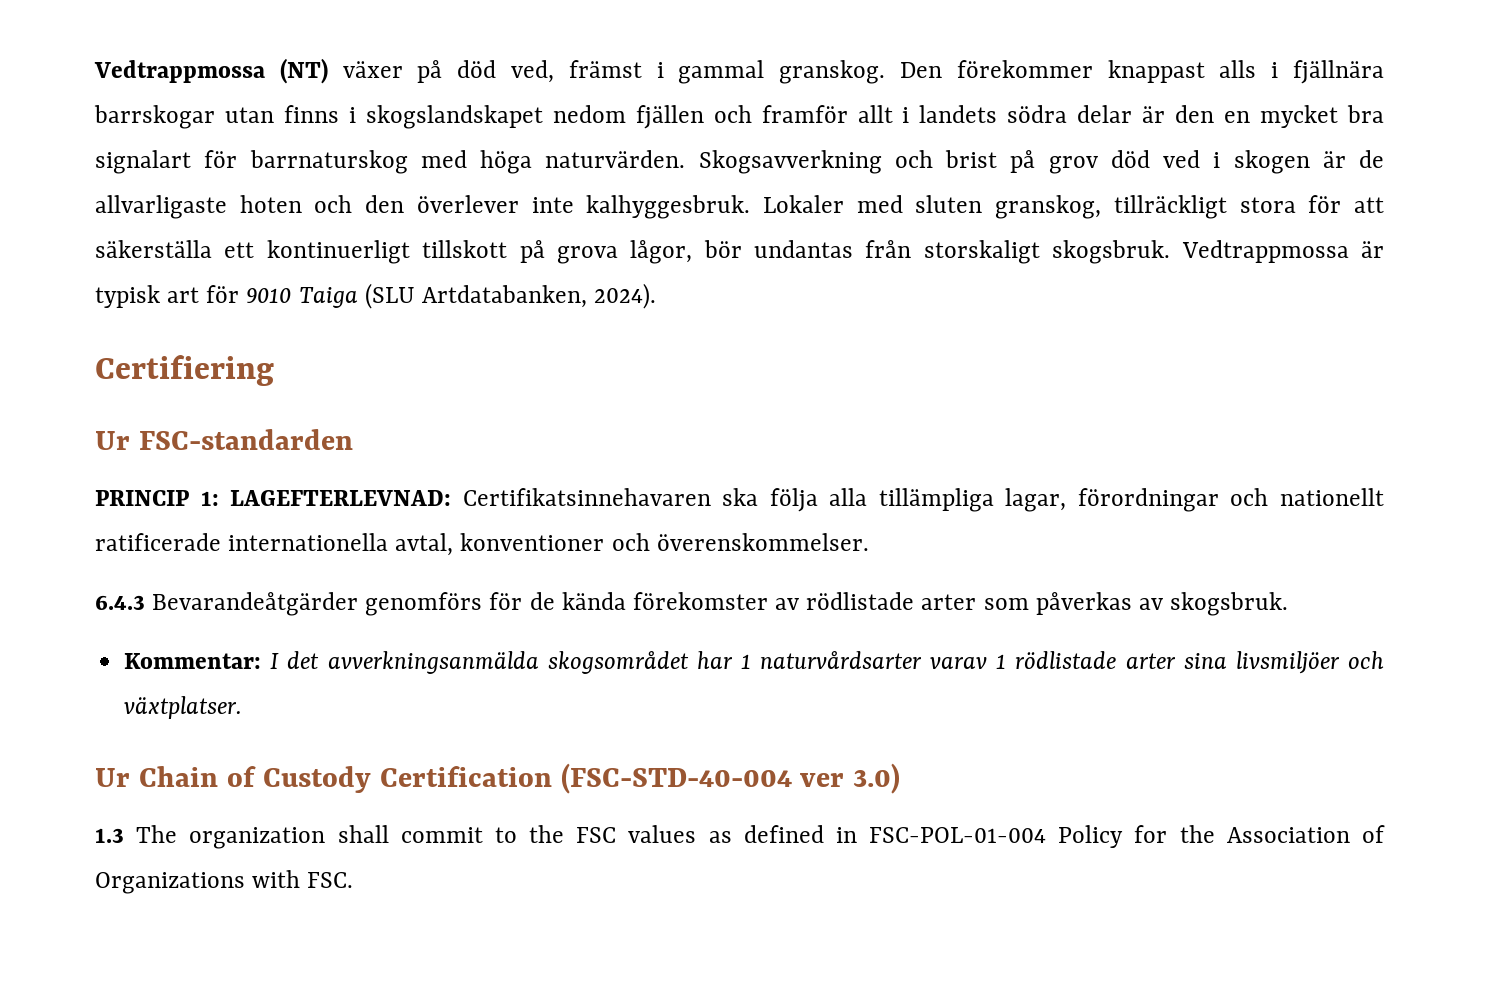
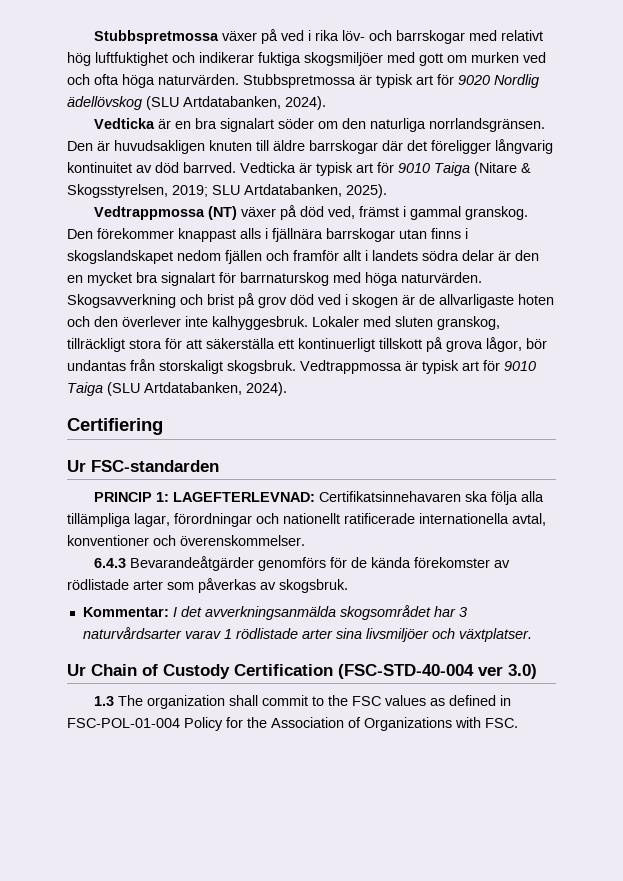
(94, 71) none -> [93,29,543,44] [67,52,546,66] [67,74,539,88] [67,96,326,110] [93,118,545,132] [67,139,553,154] [67,162,531,176] [67,184,387,198] Stubbspretmossa växer på ved i rika löv- och barrskogar med relativt hög luftfuktighet och indikerar fuktiga skogsmiljöer med gott om murken ved och ofta höga naturvärden. Stubbspretmossa är typisk art för 9020 Nordlig ädellövskog (SLU Artdatabanken, 2024). // Vedticka är en bra signalart söder om den naturliga norrlandsgränsen. Den är huvudsakligen knuten till äldre barrskogar där det föreligger långvarig kontinuitet av död barrved. Vedticka är typisk art för 9010 Taiga (Nitare & Skogsstyrelsen, 2019; SLU Artdatabanken, 2025). //
[740,654,751,669] 1 -> [458,607,467,617] 3

